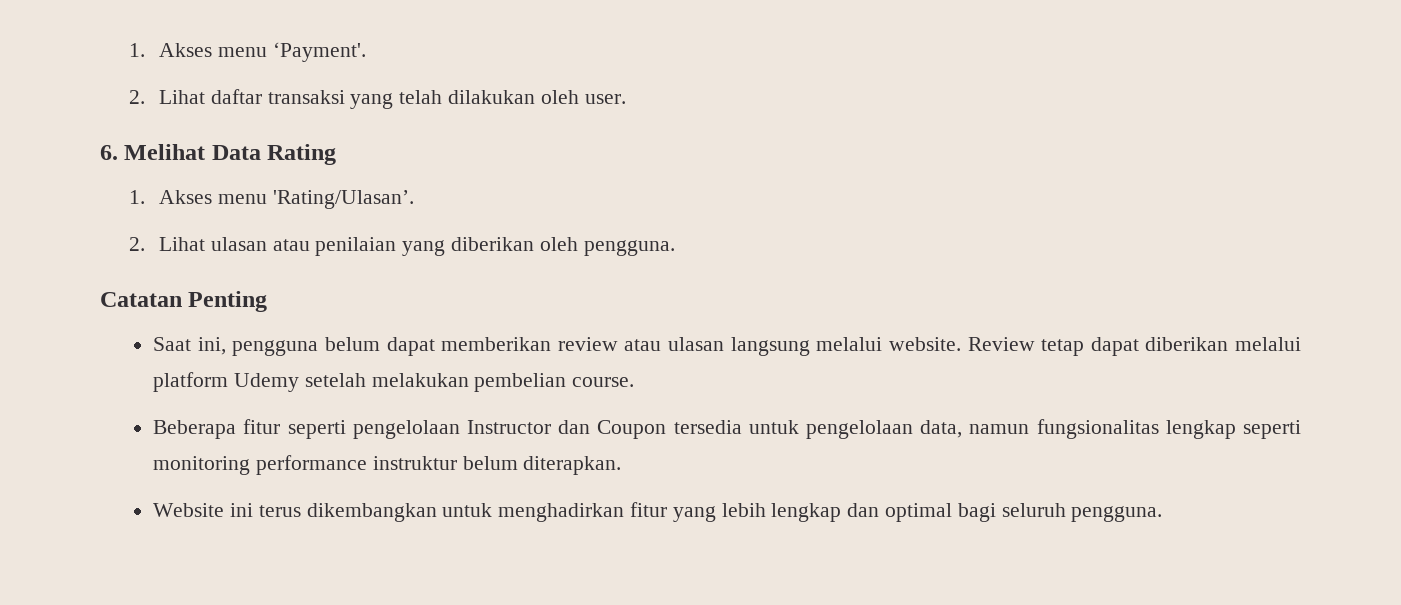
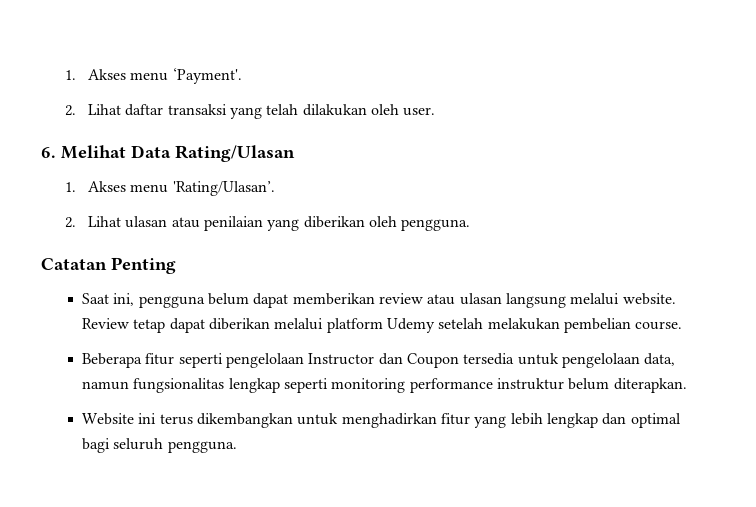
[267,144,337,165] Rating -> [175,145,295,162] Rating/Ulasan

